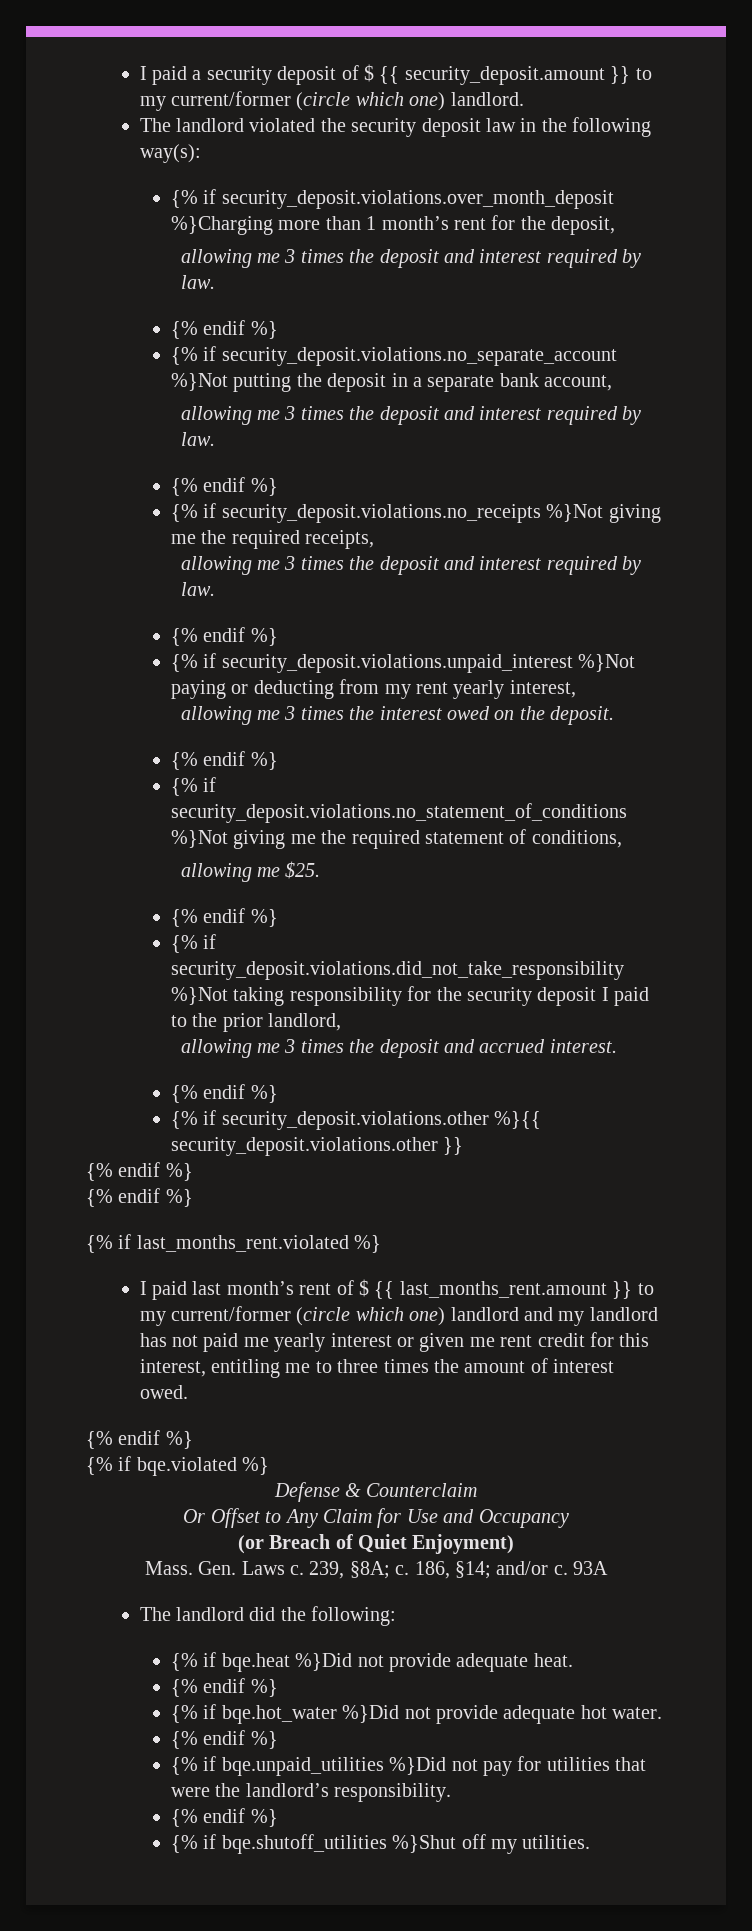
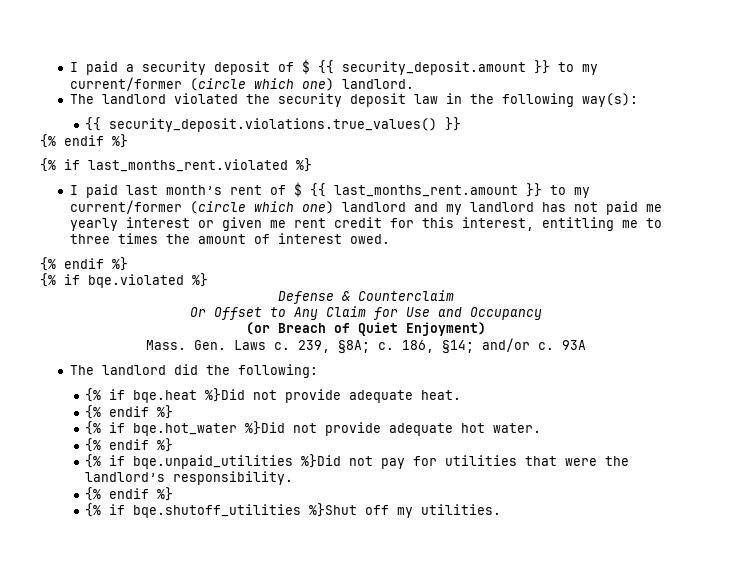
[171,189,614,209] [171,215,616,235] [180,249,642,268] [180,275,215,289] [171,320,278,339] [171,346,617,366] [171,373,613,392] [180,406,642,425] [180,432,215,446] [171,477,278,496] [171,503,661,523] [171,530,375,549] [180,556,642,575] [180,582,215,596] [171,627,278,646] [171,653,636,673] [171,679,576,699] [180,706,615,725] [171,751,278,770] [171,777,217,796] [171,803,628,823] [171,829,622,849] [180,861,321,882] [171,908,278,927] [171,934,217,953] [171,961,625,980] [171,986,650,1006] [171,1013,342,1032] [180,1039,617,1058] [171,1084,278,1103] [171,1110,542,1130] [171,1137,439,1156] {% if security_deposit.violations.over_month_deposit %}Charging more than 1 month’s rent for the deposit, // allowing me 3 times the deposit and interest required by law. // {% endif %} // {% if security_deposit.violations.no_separate_account %}Not putting the deposit in a separate bank account, // allowing me 3 times the deposit and interest required by law. // {% endif %} // {% if security_deposit.violations.no_receipts %}Not giving me the required receipts, // allowing me 3 times the deposit and interest required by law. // {% endif %} // {% if security_deposit.violations.unpaid_interest %}Not paying or deducting from my rent yearly interest, // allowing me 3 times the interest owed on the deposit. // {% endif %} // {% if security_deposit.violations.no_statement_of_conditions %}Not giving me the required statement of conditions, // allowing me $25. // {% endif %} // {% if security_deposit.violations.did_not_take_responsibility %}Not taking responsibility for the security deposit I paid to the prior landlord, // allowing me 3 times the deposit and accrued interest. // {% endif %} // {% if security_deposit.violations.other %}{{ security_deposit.violations.other -> [85,117,438,132] {{ security_deposit.violations.true_values()
[86,1188,193,1207] // {% endif %} -> (128, 141) none

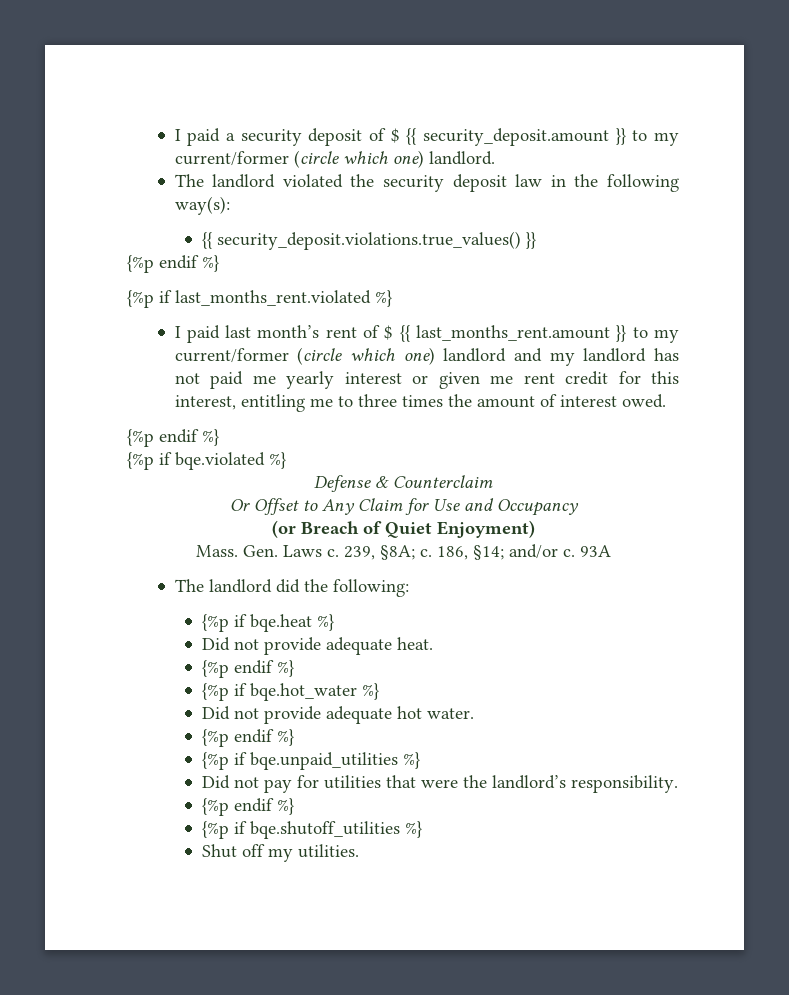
[40,134,128,148] [40,158,56,172] {% endif %} // {% -> [127,255,219,273] [127,290,154,308] {%p endif %} // {%p
[40,257,128,271] [40,273,56,287] {% endif %} // {% -> [127,429,219,447] [127,452,154,470] {%p endif %} // {%p
[85,388,102,402] {% -> [201,614,229,632] {%p
[205,388,246,402] %}Did -> [316,614,334,631] [201,637,230,651] %} // Did
[85,405,174,419] [85,421,102,435] {% endif %} // {% -> [201,660,294,678] [201,683,229,701] {%p endif %} // {%p
[245,421,286,435] %}Did -> [361,683,379,700] [201,706,230,720] %} // Did
[85,438,174,452] [85,454,102,468] {% endif %} // {% -> [201,729,294,747] [201,752,229,770] {%p endif %} // {%p
[301,454,342,468] %}Did -> [402,752,420,769] [201,775,230,789] %} // Did
[85,487,174,501] [85,503,102,517] {% endif %} // {% -> [201,798,294,816] [201,821,229,839] {%p endif %} // {%p
[309,503,358,517] %}Shut -> [404,821,422,838] [201,844,237,858] %} // Shut

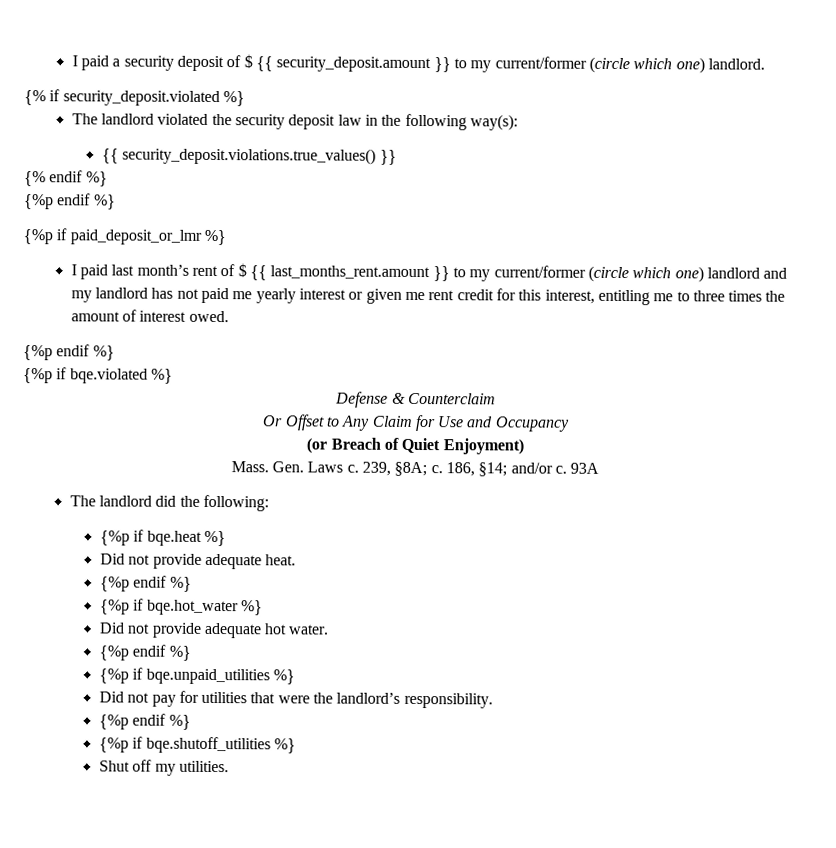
(495, 158) none -> [24,89,245,107] // {% if security_deposit.violated %}
[127,255,219,273] [127,290,371,308] // {%p endif %} // {%p if last_months_rent.violated -> [24,170,108,187] [24,193,116,210] [23,228,202,245] // {% endif %} // {%p endif %} // {%p if paid_deposit_or_lmr

